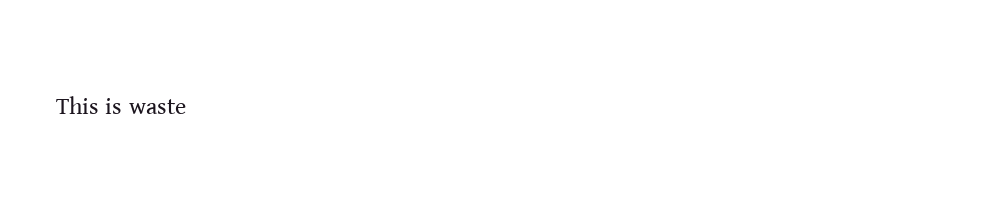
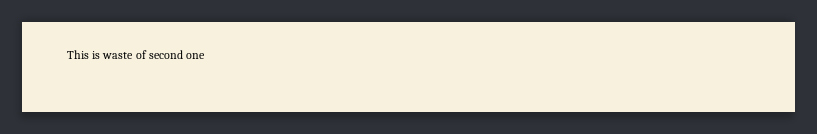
(186, 106) none -> [135,50,206,59] of second one

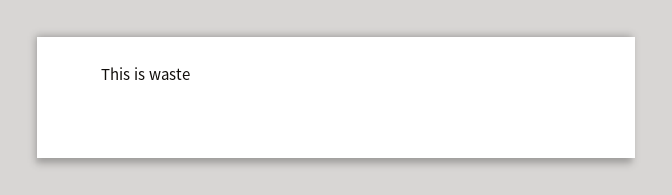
[135,50,206,59] of second one -> (191, 74) none

